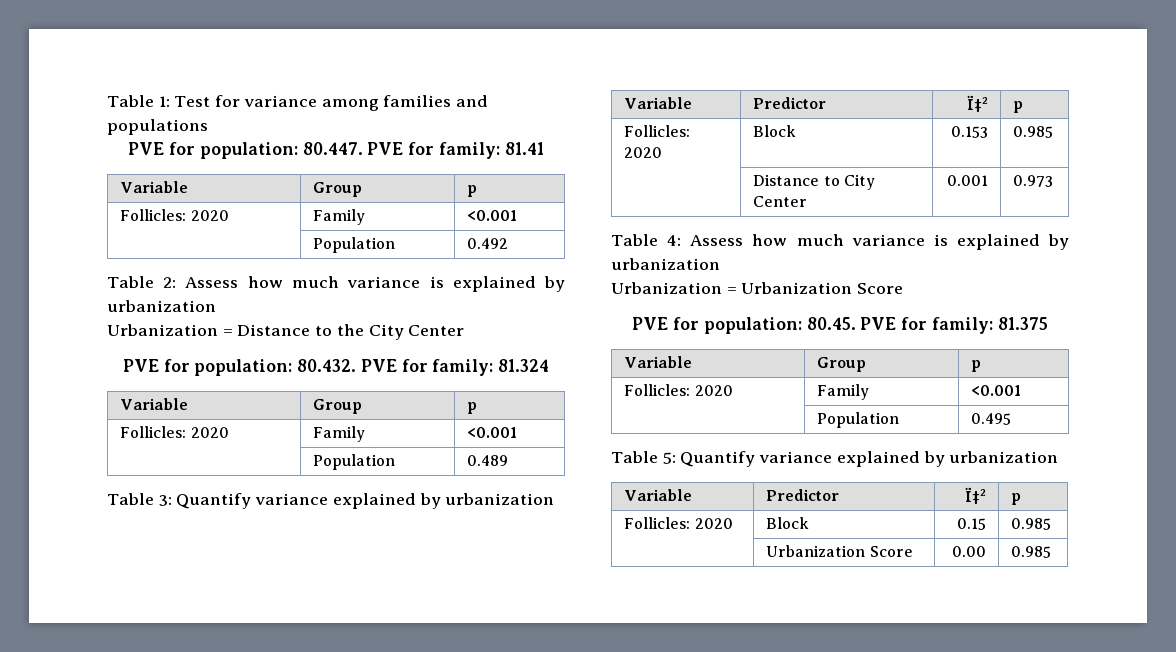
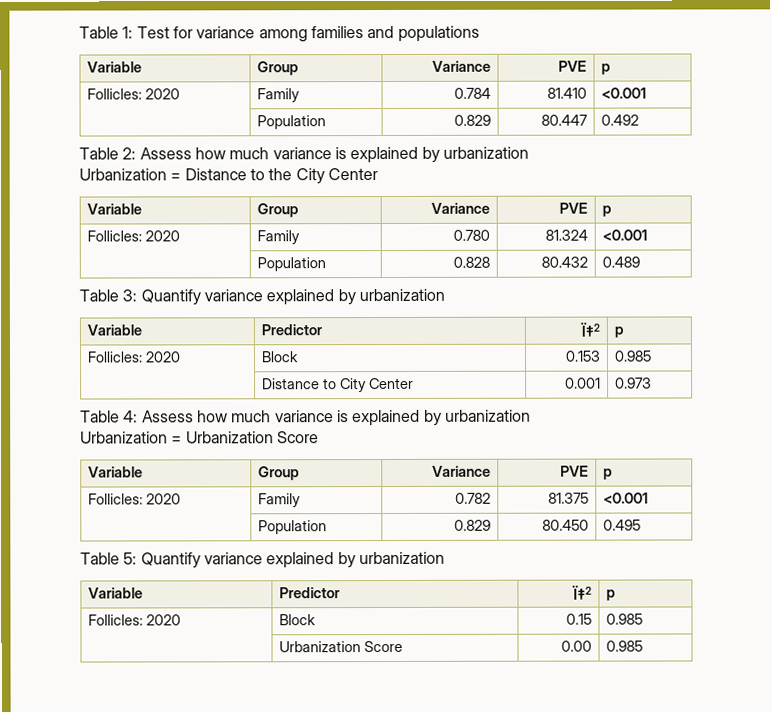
[128,142,544,159] [120,181,189,193] [313,182,363,197] [467,185,478,197] [120,209,229,221] [313,209,366,225] [467,210,518,221] [313,237,396,253] // PVE for population: 80.447. PVE for family: 81.41 // Variable | Group | p // Follicles: 2020 | Family | <0.001 // | Population -> [86,61,142,73] [256,61,299,76] [432,60,492,72] [558,60,588,72] [600,63,611,75] [86,88,180,100] [256,88,300,103] [454,87,492,99] [547,87,588,99] [600,87,647,99] [256,115,326,130] [454,114,492,126] [541,114,589,126] // Variable | Group | Variance | PVE | p // Follicles: 2020 | Family | 0.784 | 81.410 | <0.001 // | Population | 0.829 | 80.447
[122,359,550,376] [120,398,189,410] [313,399,363,414] [467,402,478,414] [120,426,229,438] [313,426,366,442] [467,427,518,438] [313,454,396,470] // PVE for population: 80.432. PVE for family: 81.324 // Variable | Group | p // Follicles: 2020 | Family | <0.001 // | Population -> [86,203,142,215] [256,203,299,218] [431,202,491,214] [559,202,589,214] [601,205,612,217] [86,230,180,242] [256,230,300,245] [453,229,491,241] [545,229,589,241] [601,229,648,241] [256,257,326,272] [453,256,491,268] [541,256,589,268] // Variable | Group | Variance | PVE | p // Follicles: 2020 | Family | 0.780 | 81.324 | <0.001 // | Population | 0.828 | 80.432
[632,317,1048,334] [624,356,693,368] [817,357,867,372] [971,360,982,372] [624,384,733,396] [817,384,870,400] [971,385,1022,396] [817,412,900,428] // PVE for population: 80.45. PVE for family: 81.375 // Variable | Group | p // Follicles: 2020 | Family | <0.001 // | Population -> [87,466,143,478] [257,466,300,481] [432,465,492,477] [560,465,590,477] [602,468,613,480] [87,493,181,505] [257,493,301,508] [455,492,492,504] [548,492,590,504] [602,492,649,504] [257,520,327,535] [454,519,492,531] [542,519,590,531] // Variable | Group | Variance | PVE | p // Follicles: 2020 | Family | 0.782 | 81.375 | <0.001 // | Population | 0.829 | 80.450

